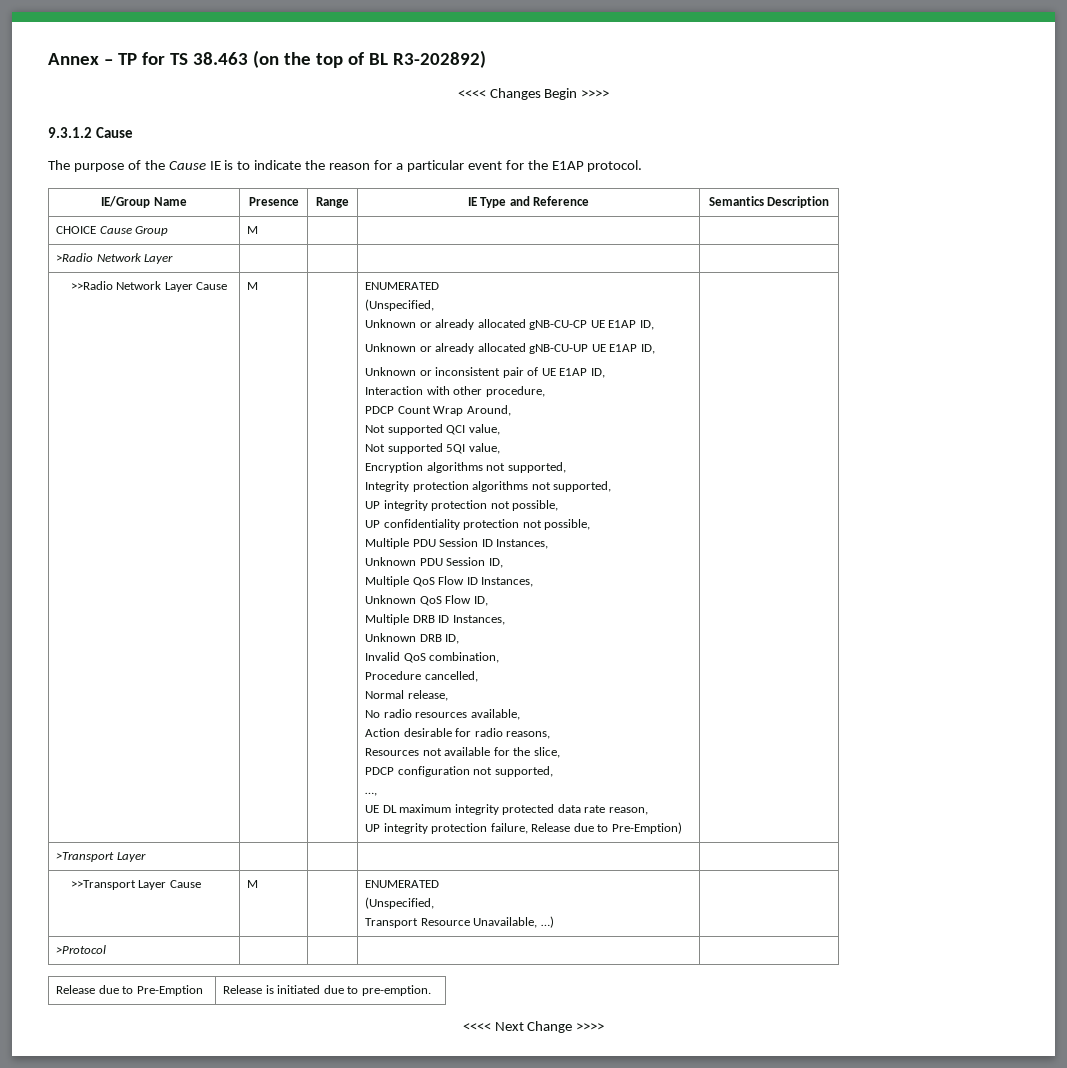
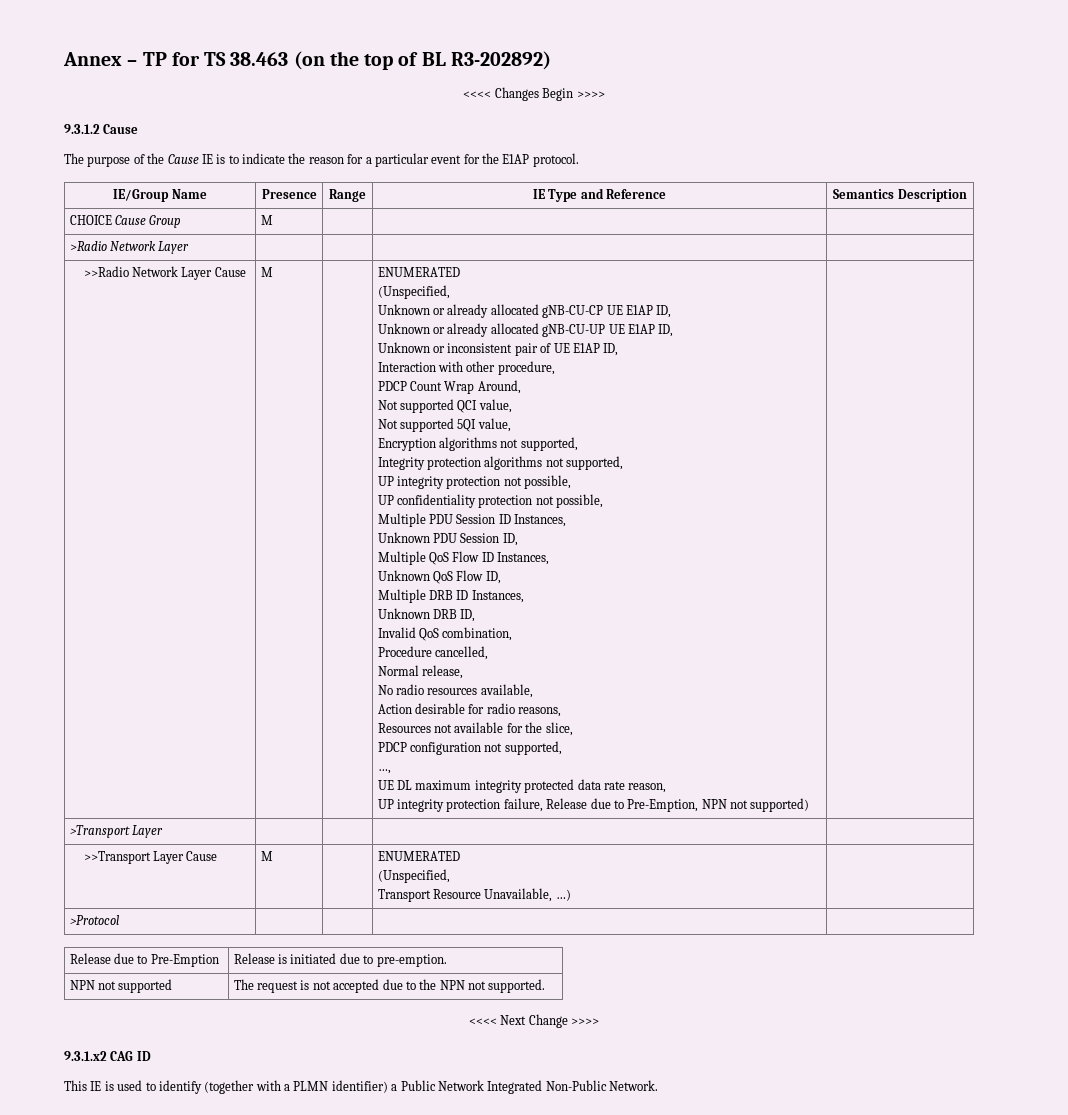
[611,822,682,834] Pre-Emption) -> [627,798,810,812] Pre-Emption, NPN not supported)
[462,1021,605,1033] // <<<< Next Change >>>> -> [69,979,173,993] [233,979,546,993] [468,1014,600,1028] [64,1051,151,1061] [64,1080,658,1094] // NPN not supported | The request is not accepted due to the NPN not supported. // <<<< Next Change >>>> // 9.3.1.x2 CAG ID // This IE is used to identify (together with a PLMN identifier) a Public Network Integrated Non-Public Network.

